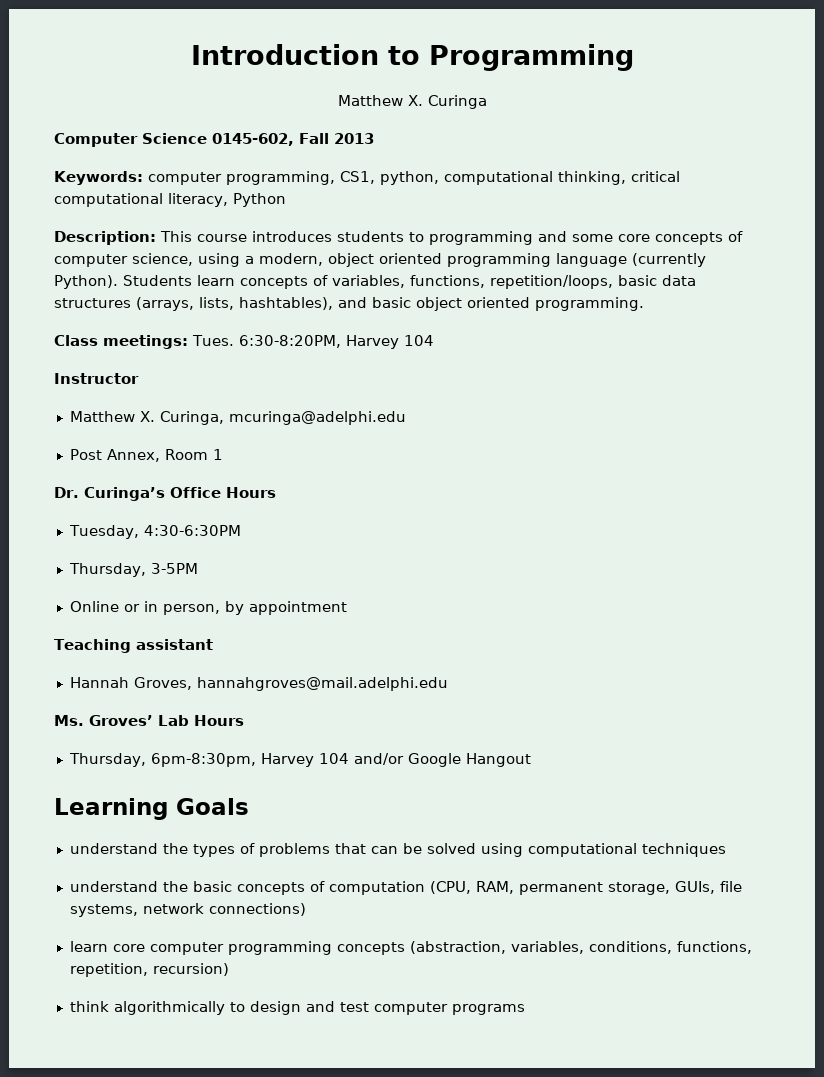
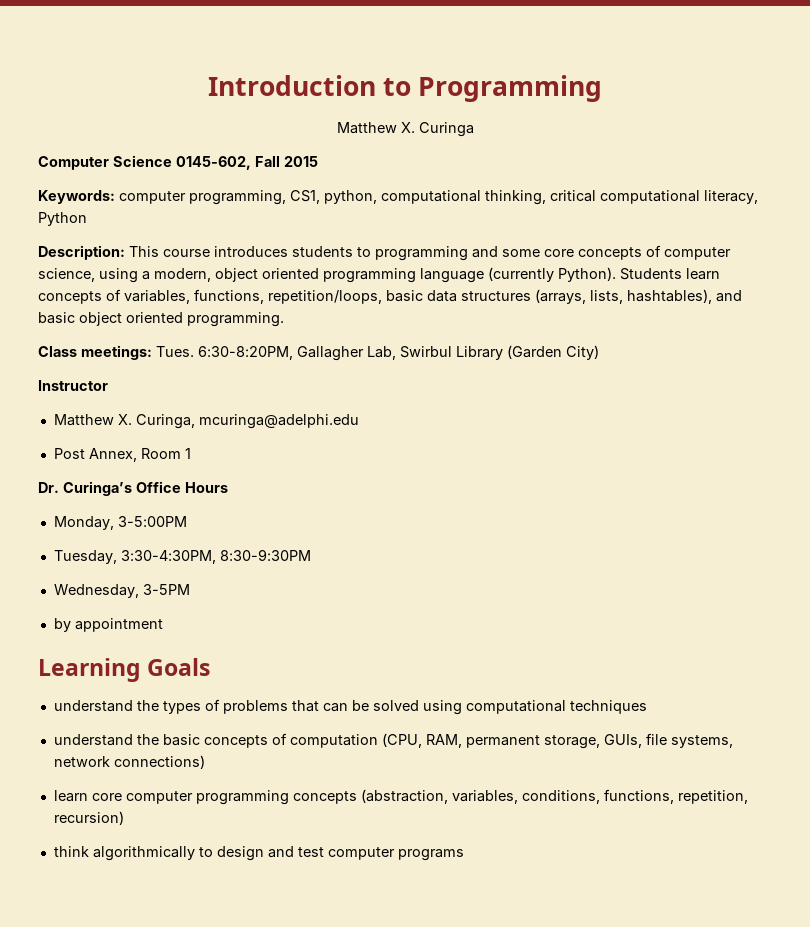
[334,133,374,144] 2013 -> [284,156,318,167] 2015
[345,335,434,349] Harvey 104 -> [297,345,599,361] Gallagher Lab, Swirbul Library (Garden City)
(276, 492) none -> [53,516,187,530] // Monday, 3-5:00PM
[143,525,241,536] [68,563,198,577] [69,601,347,615] [54,639,213,653] [69,677,448,691] [54,715,244,726] [68,753,531,767] 4:30-6:30PM // Thursday, 3-5PM // Online or in person, by appointment // Teaching assistant // Hannah Groves, hannahgroves@mail.adelphi.edu // Ms. Groves’ Lab Hours // Thursday, 6pm-8:30pm, Harvey 104 and/or Google Hangout -> [120,549,311,564] [53,584,190,598] [53,618,163,632] 3:30-4:30PM, 8:30-9:30PM // Wednesday, 3-5PM // by appointment

